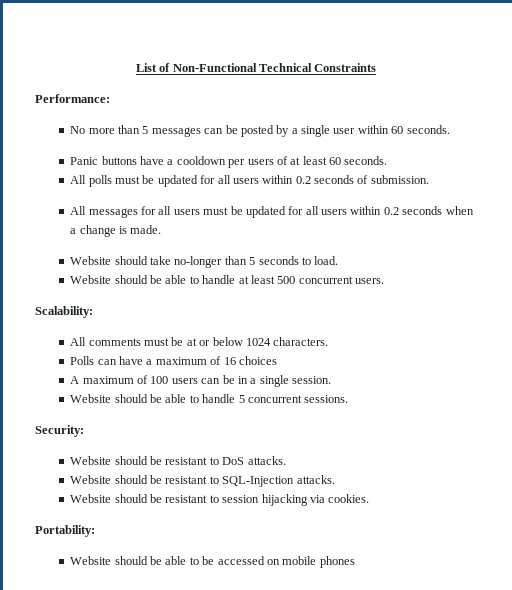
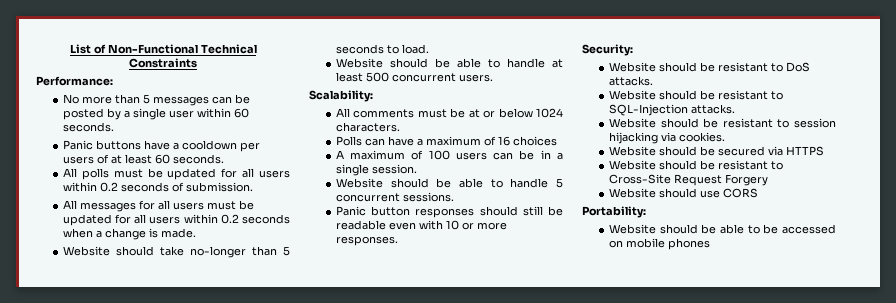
(349, 399) none -> [335,206,563,218] [335,220,507,230] [335,236,398,246] // Panic button responses should still be readable even with 10 or more responses.
(370, 498) none -> [608,146,824,156] [608,160,783,170] [608,174,768,186] [608,188,758,198] // Website should be secured via HTTPS // Website should be resistant to Cross-Site Request Forgery // Website should use CORS

